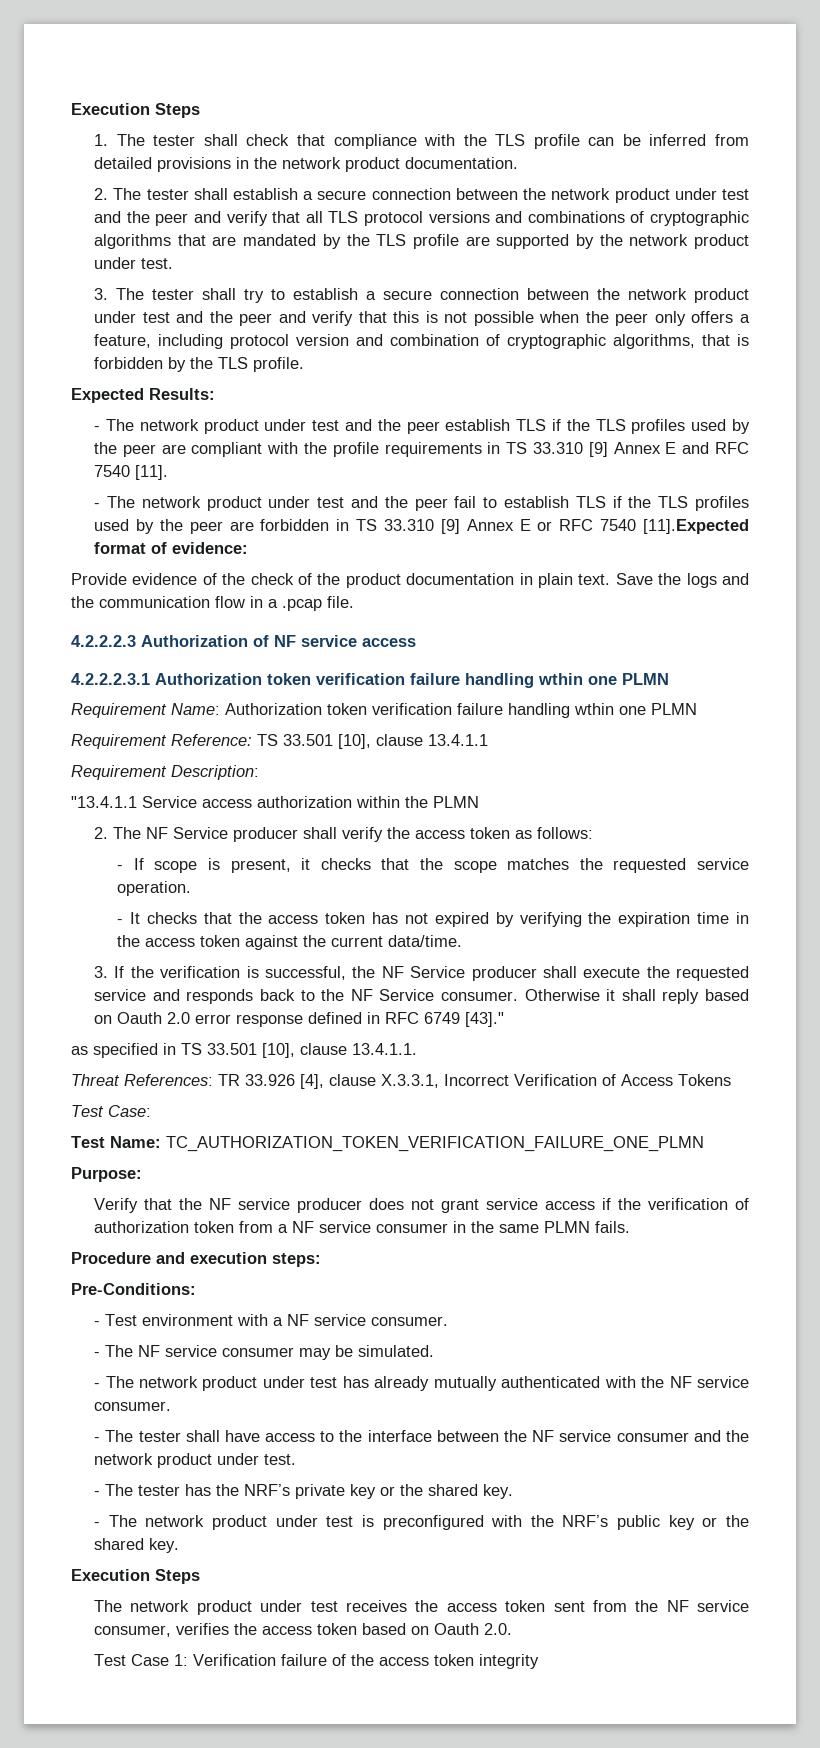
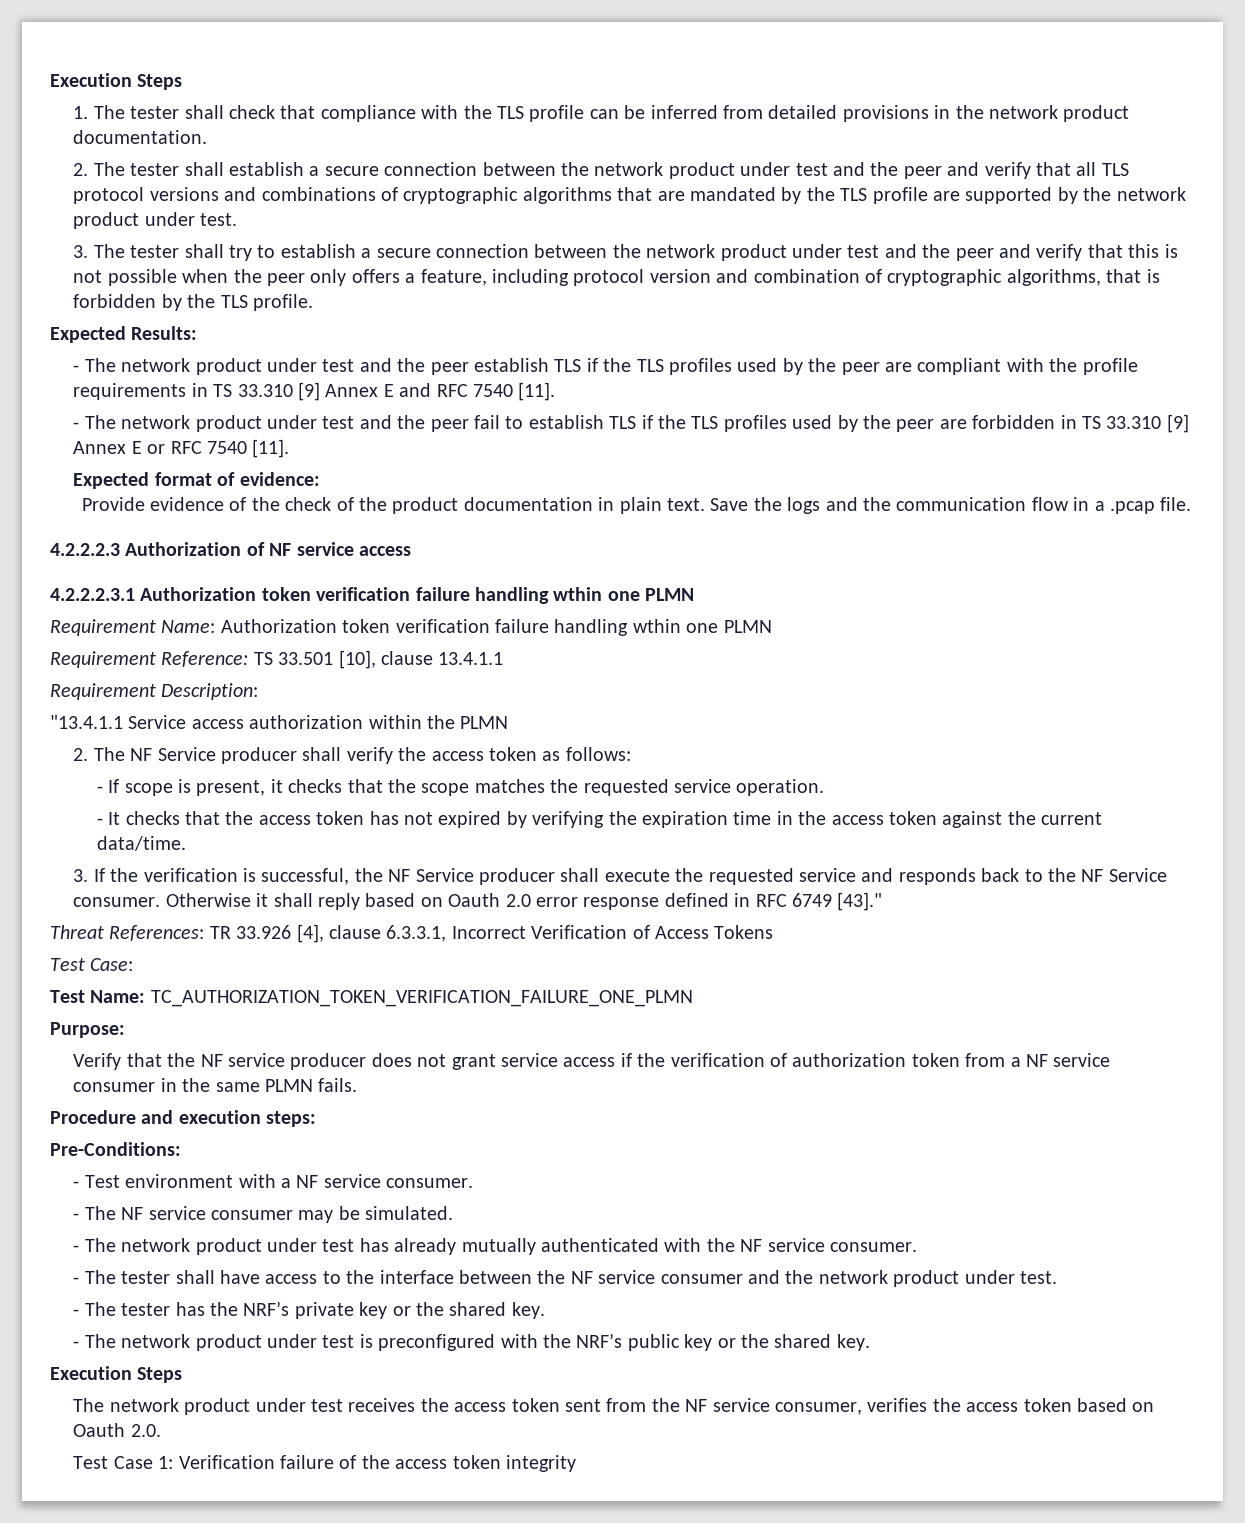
[643,519,749,534] [11].Expected -> [252,439,290,458] [73,472,150,489] [11]. // Expected
[71,1043,417,1058] // as specified in TS 33.501 [10], clause 13.4.1.1. -> (883, 901) none
[381,1074,439,1088] X.3.3.1, -> [386,925,447,942] 6.3.3.1,

